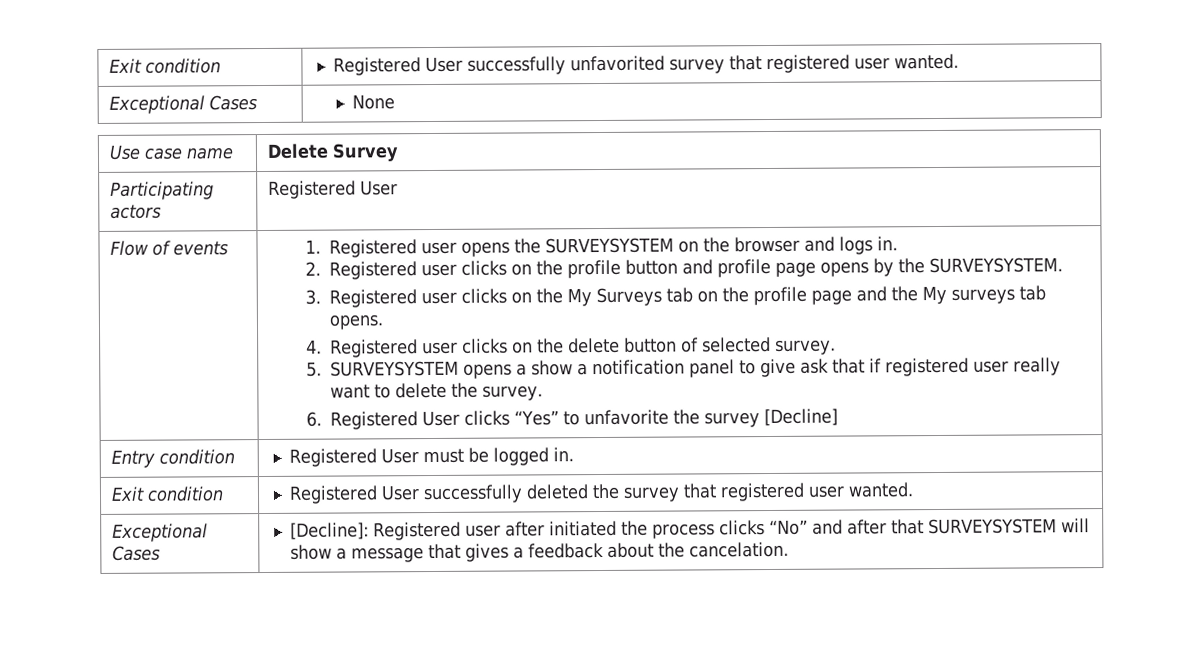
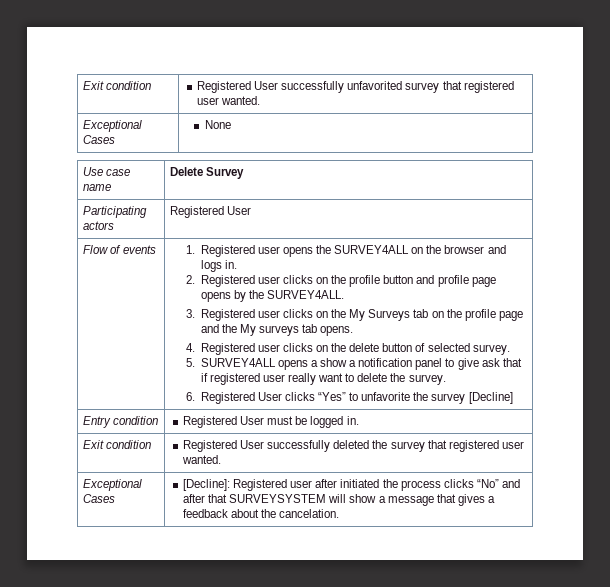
[545,237,675,254] SURVEYSYSTEM -> [334,245,410,254] SURVEY4ALL
[929,257,1064,274] SURVEYSYSTEM. -> [267,290,345,299] SURVEY4ALL.
[330,360,460,377] SURVEYSYSTEM -> [200,358,276,367] SURVEY4ALL

